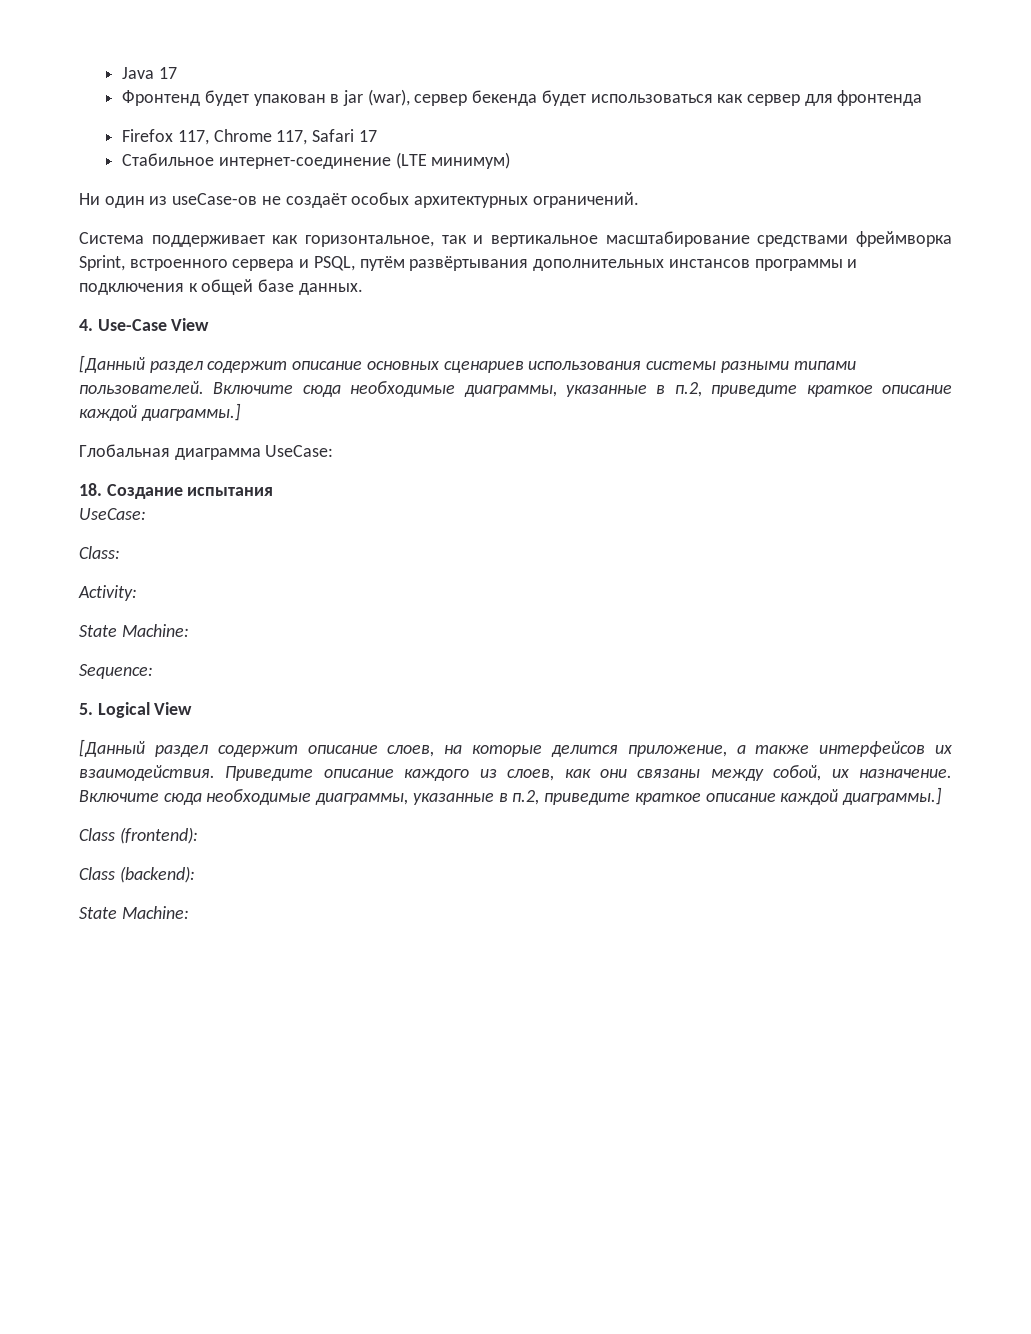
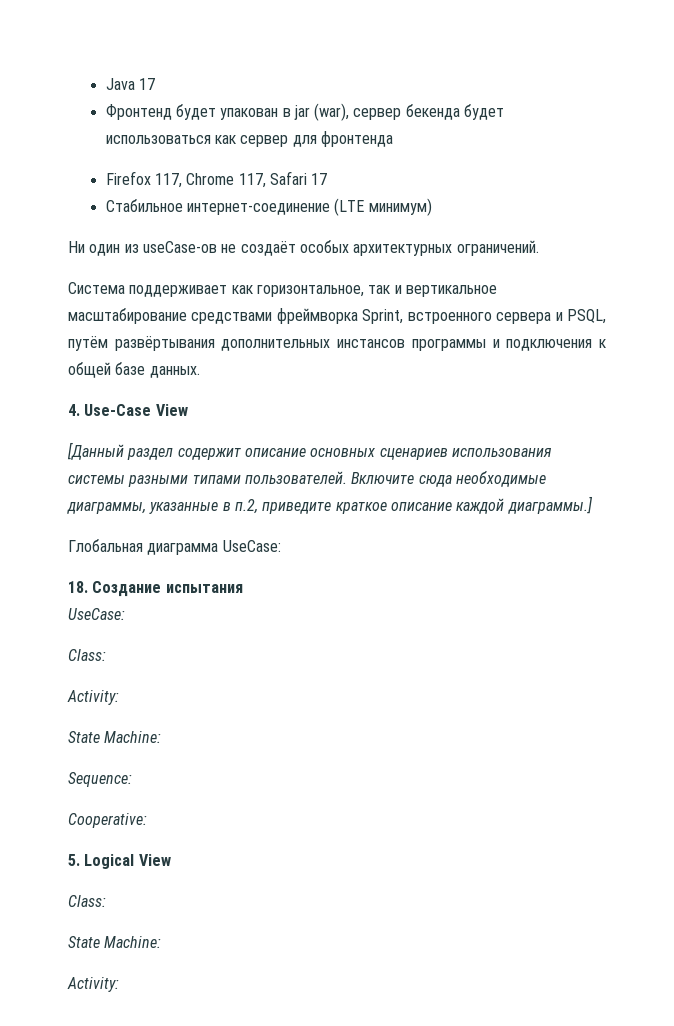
(153, 671) none -> [68,813,147,828] // Cooperative:
[79,739,953,757] [79,765,952,781] [79,787,942,805] [79,827,198,844] [79,866,195,883] [79,906,189,919] [Данный раздел содержит описание слоев, на которые делится приложение, а также интерфейсов их взаимодействия. Приведите описание каждого из слоев, как они связаны между собой, их назначение. Включите сюда необходимые диаграммы, указанные в п.2, приведите краткое описание каждой диаграммы.] // Class (frontend): // Class (backend): // State Machine: -> [68,895,106,907] [68,936,162,948] [67,977,119,992] Class: // State Machine: // Activity:

